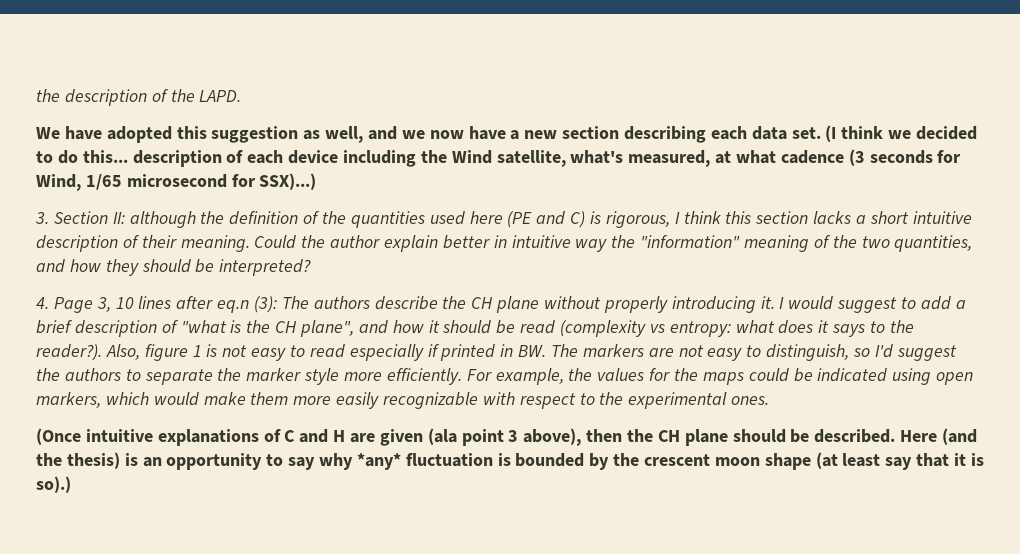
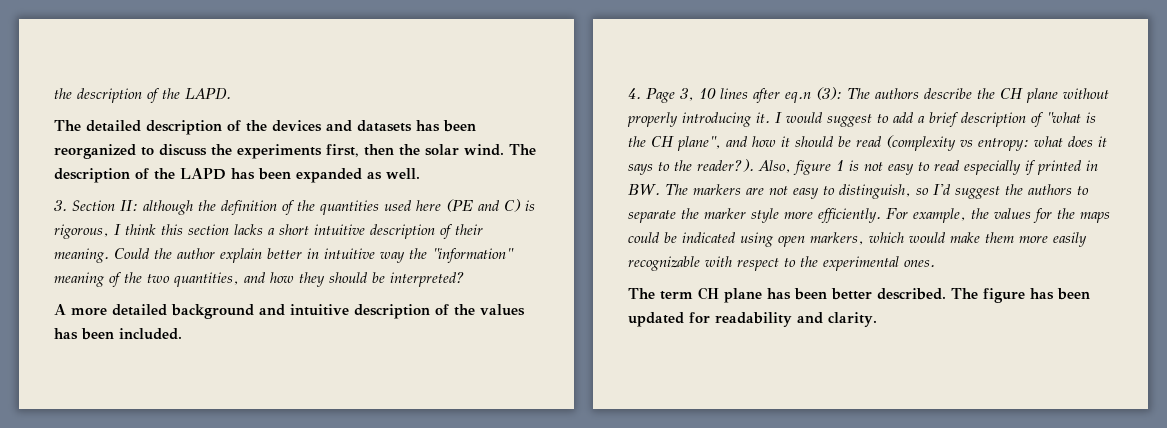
[36,125,978,143] [36,149,962,167] [36,173,317,191] We have adopted this suggestion as well, and we now have a new section describing each data set. (I think we decided to do this... description of each device including the Wind satellite, what's measured, at what cadence (3 seconds for Wind, 1/65 microsecond for SSX)...) -> [54,120,476,135] [54,144,536,159] [54,168,420,183] The detailed description of the devices and datasets has been reorganized to discuss the experiments first, then the solar wind. The description of the LAPD has been expanded as well.
(312, 267) none -> [54,304,525,319] [54,328,182,340] // A more detailed background and intuitive description of the values has been included.
[36,428,978,446] [36,452,984,470] [36,476,71,493] (Once intuitive explanations of C and H are given (ala point 3 above), then the CH plane should be described. Here (and the thesis) is an opportunity to say why *any* fluctuation is bounded by the crescent moon shape (at least say that it is so).) -> [628,287,1090,303] [628,312,877,327] The term CH plane has been better described. The figure has been updated for readability and clarity.

